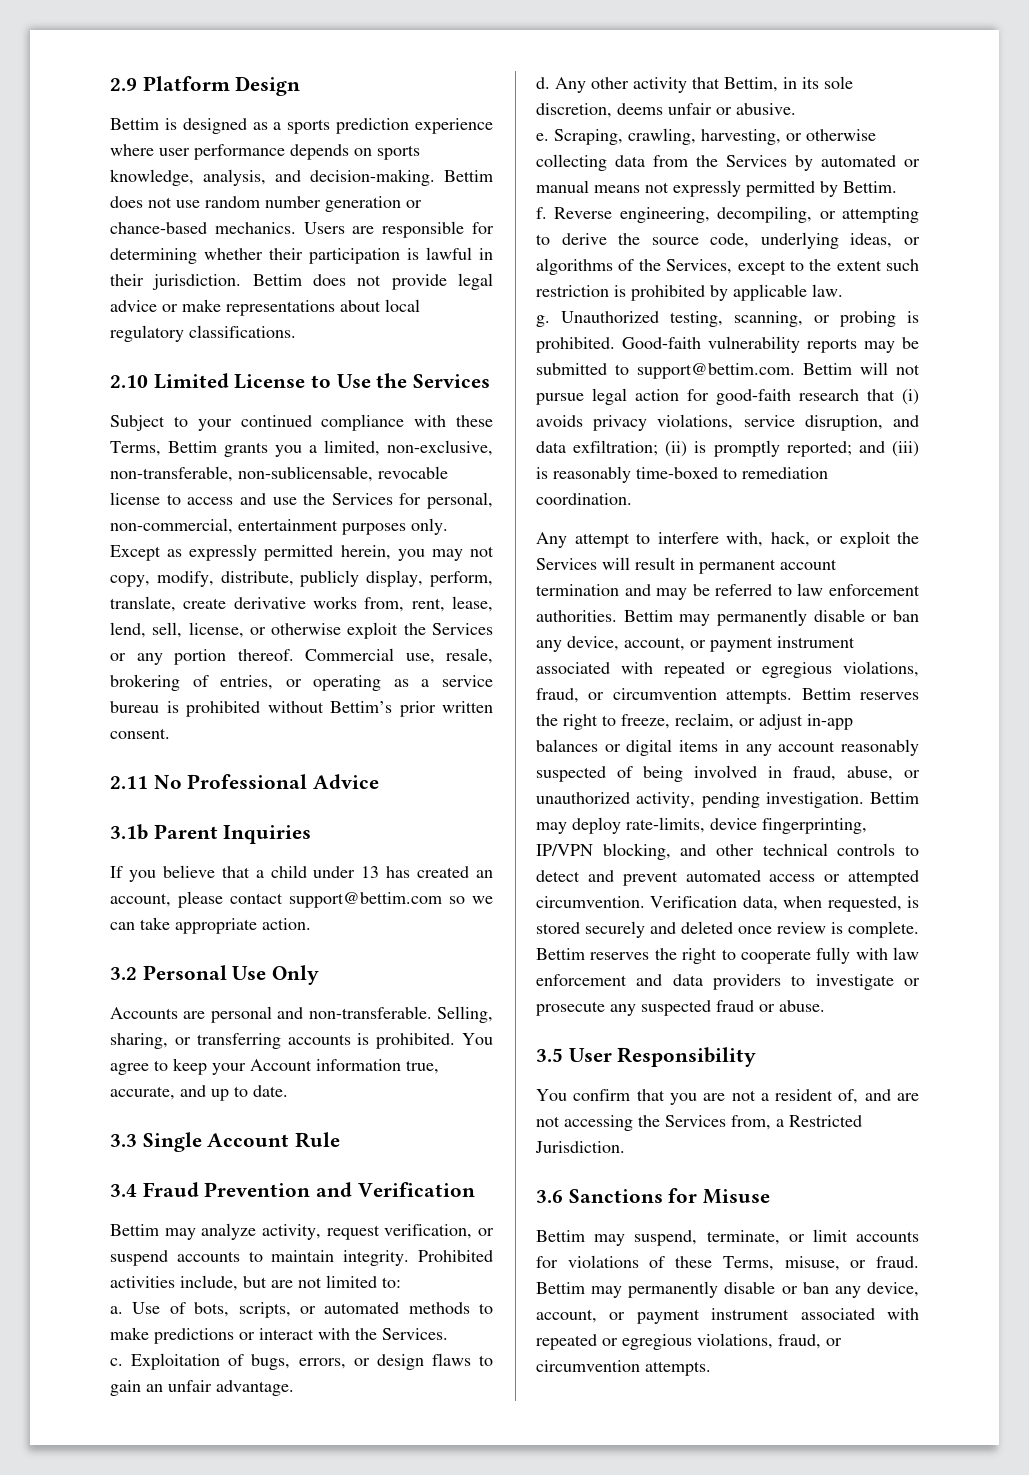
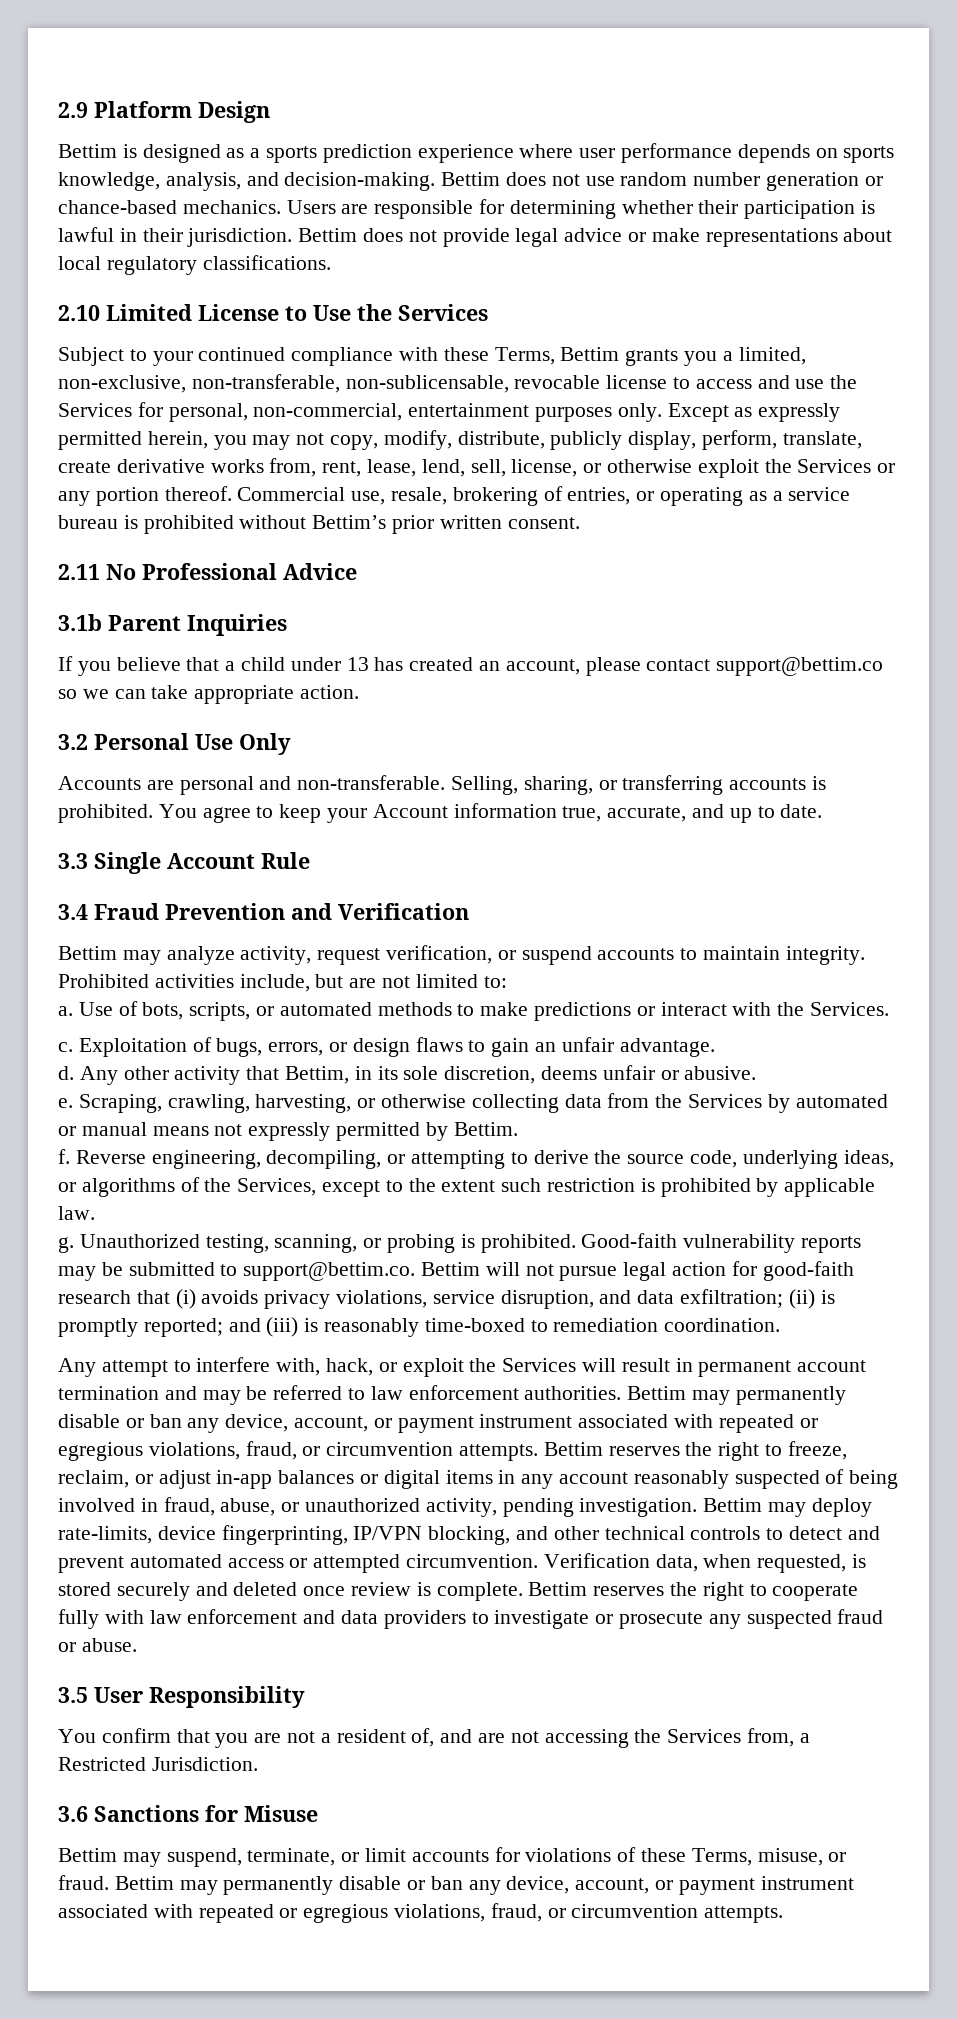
[289,892,442,908] support@bettim.com -> [716,657,884,676] support@bettim.co
[637,363,795,379] support@bettim.com. -> [243,1262,416,1281] support@bettim.co.

